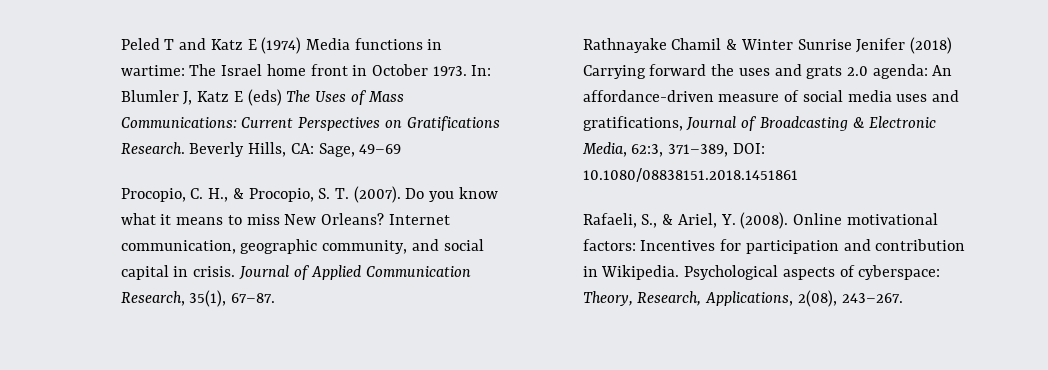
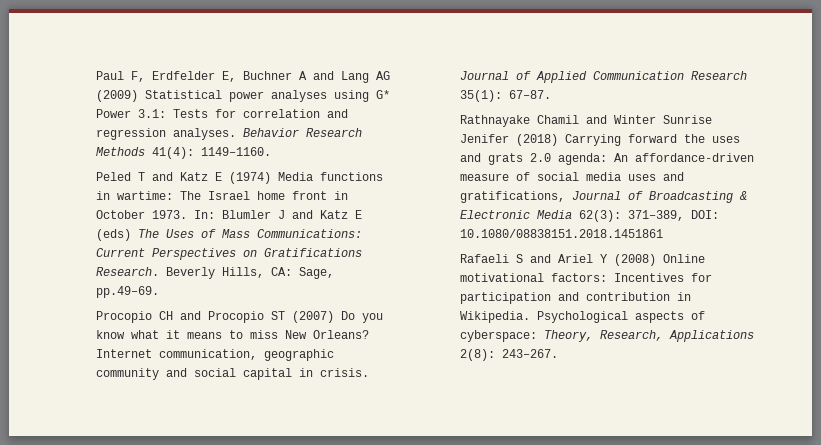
(120, 44) none -> [96,71,391,83] [96,90,391,102] [96,109,349,118] [96,128,363,140] [96,147,272,159] Paul F, Erdfelder E, Buchner A and Lang AG (2009) Statistical power analyses using G* Power 3.1: Tests for correlation and regression analyses. Behavior Research Methods 41(4): 1149–1160. //
[183,91,193,105] J, -> [278,210,314,219] J and
[359,144,402,154] [120,186,401,203] 49–69 // Procopio, C. H., & Procopio, S. T. (2007). -> [96,286,160,298] [96,311,335,323] pp.49–69. // Procopio CH and Procopio ST (2007)
[322,240,408,254] community, -> [96,368,160,380] community
[120,290,227,307] Research, 35(1), -> [691,71,748,80] [460,90,503,102] Research 35(1):
[726,39,738,50] & -> [586,115,608,124] and
[581,142,664,157] Media, 62:3, -> [537,210,622,222] Media 62(3):
[582,212,789,229] Rafaeli, S., & Ariel, Y. (2008). -> [460,254,657,266] Rafaeli S and Ariel Y (2008)
[705,290,837,307] Applications, 2(08), -> [669,330,755,342] [460,349,496,361] Applications 2(8):

